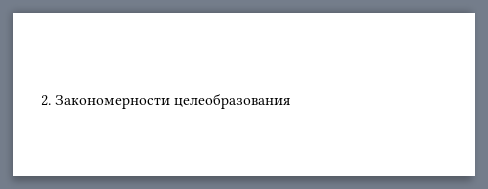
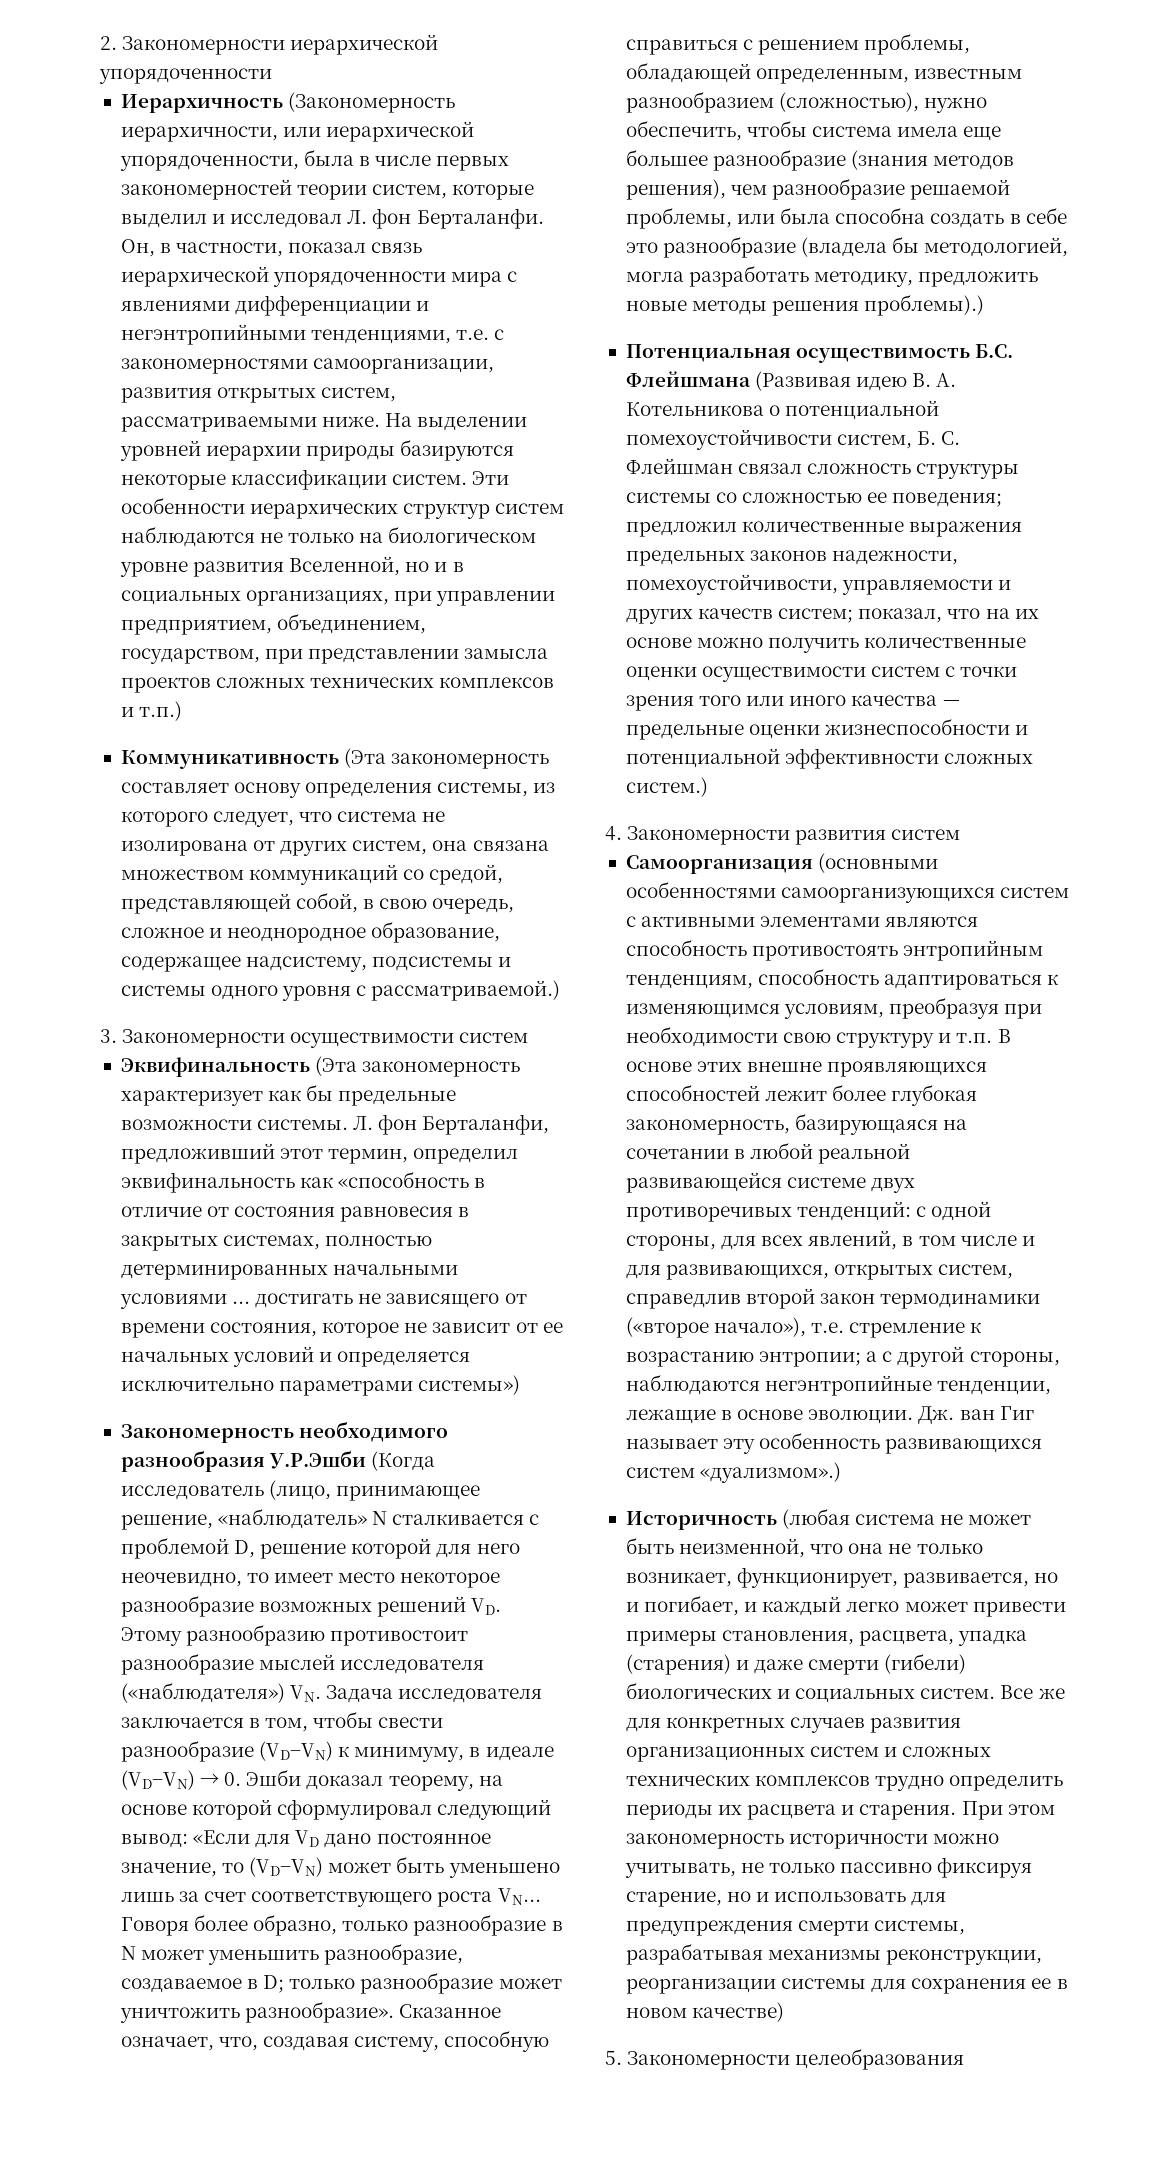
(171, 102) none -> [290,34,439,55] [99,68,272,84] [120,92,456,113] [120,121,475,142] [119,149,510,171] [120,179,535,200] [120,208,544,229] [120,239,423,257] [120,266,518,287] [120,295,430,316] [120,324,505,345] [120,358,495,374] [120,387,397,403] [120,413,528,432] [119,439,515,461] [120,469,510,490] [120,497,565,519] [120,526,537,547] [119,556,464,577] [120,590,556,606] [120,613,427,635] [120,648,549,664] [120,677,555,693] [120,701,183,721] [120,748,550,769] [120,782,556,798] [120,811,446,827] [120,840,549,856] [120,864,504,885] [120,892,515,914] [120,921,501,943] [120,956,512,972] [120,980,561,1001] [100,1029,529,1048] [120,1056,521,1077] [120,1084,457,1106] [120,1114,550,1135] [120,1143,519,1164] [120,1171,486,1193] [120,1206,470,1222] [120,1235,433,1251] [120,1264,459,1280] [119,1293,527,1309] [120,1322,563,1338] [120,1346,471,1367] [120,1375,521,1396] [120,1421,449,1443] [120,1450,436,1472] [120,1480,481,1501] [120,1508,540,1530] [120,1537,520,1559] [120,1572,501,1588] [120,1595,502,1617] [120,1624,469,1646] [120,1653,485,1675] [120,1682,543,1703] [120,1711,444,1732] [120,1740,554,1762] [120,1769,503,1791] [120,1799,552,1820] [120,1830,491,1848] [120,1856,560,1878] [120,1888,541,1907] [120,1914,563,1936] [120,1943,464,1965] [120,1972,562,1994] [119,2001,502,2023] [120,2030,550,2052] [625,33,971,55] [625,62,1023,84] [625,91,988,113] [625,120,1002,141] [625,149,1015,171] [625,178,1011,200] [625,207,1067,229] [625,236,1069,258] [625,265,1039,287] [625,294,985,316] [625,344,1014,363] [625,371,957,391] [625,400,940,420] [625,429,961,450] [625,458,1020,479] [625,492,1003,507] [625,521,1023,537] [625,550,959,566] [625,574,1012,595] [625,608,1039,624] [625,637,1027,653] [625,666,1018,682] [625,695,960,711] [625,718,1029,740] [625,748,1034,769] [625,777,708,797] [605,826,961,845] [625,853,939,874] [625,881,1070,903] [625,916,979,927] [625,939,1044,961] [625,968,1060,990] [625,997,1043,1019] [625,1026,1011,1048] [625,1061,988,1077] [625,1084,978,1106] [625,1113,968,1135] [625,1142,911,1164] [625,1172,916,1193] [625,1201,992,1222] [625,1230,1035,1251] [625,1264,1014,1280] [625,1288,1041,1309] [625,1317,983,1338] [625,1346,1060,1367] [625,1374,1052,1396] [625,1406,1034,1424] [625,1432,1043,1454] [625,1462,842,1483] [625,1508,1032,1530] [625,1537,983,1558] [625,1567,1059,1588] [625,1595,1066,1617] [625,1630,1028,1646] [625,1653,967,1675] [625,1682,1065,1703] [625,1717,962,1733] [625,1746,992,1762] [625,1775,1064,1791] [625,1801,1055,1820] [625,1833,1000,1849] [624,1857,1033,1878] [625,1891,947,1907] [625,1920,966,1936] [625,1943,1043,1965] [625,1978,1068,1994] [625,2002,785,2022] [605,2051,791,2070] иерархической упорядоченности // Иерархичность (Закономерность иерархичности, или иерархической упорядоченности, была в числе первых закономерностей теории систем, которые выделил и исследовал Л. фон Берталанфи. Он, в частности, показал связь иерархической упорядоченности мира с явлениями дифференциации и негэнтропийными тенденциями, т.е. с закономерностями самоорганизации, развития открытых систем, рассматриваемыми ниже. На выделении уровней иерархии природы базируются некоторые классификации систем. Эти особенности иерархических структур систем наблюдаются не только на биологическом уровне развития Вселенной, но и в социальных организациях, при управлении предприятием, объединением, государством, при представлении замысла проектов сложных технических комплексов и т.п.) // Коммуникативность (Эта закономерность составляет основу определения системы, из которого следует, что система не изолирована от других систем, она связана множеством коммуникаций со средой, представляющей собой, в свою очередь, сложное и неоднородное образование, содержащее надсистему, подсистемы и системы одного уровня с рассматриваемой.) // 3. Закономерности осуществимости систем // Эквифинальность (Эта закономерность характеризует как бы предельные возможности системы. Л. фон Берталанфи, предложивший этот термин, определил эквифинальность как «способность в отличие от состояния равновесия в закрытых системах, полностью детерминированных начальными условиями ... достигать не зависящего от времени состояния, которое не зависит от ее начальных условий и определяется исключительно параметрами системы») // Закономерность необходимого разнообразия У.Р.Эшби (Когда исследователь (лицо, принимающее решение, «наблюдатель» N сталкивается с проблемой D, решение которой для него неочевидно, то имеет место некоторое разнообразие возможных решений VD. Этому разнообразию противостоит разнообразие мыслей исследователя («наблюдателя») VN. Задача исследователя заключается в том, чтобы свести разнообразие (VD−VN) к минимуму, в идеале (VD−VN) → 0. Эшби доказал теорему, на основе которой сформулировал следующий вывод: «Если для VD дано постоянное значение, то (VD−VN) может быть уменьшено лишь за счет соответствующего роста VN... Говоря более образно, только разнообразие в N может уменьшить разнообразие, создаваемое в D; только разнообразие может уничтожить разнообразие». Сказанное означает, что, создавая систему, способную справиться с решением проблемы, обладающей определенным, известным разнообразием (сложностью), нужно обеспечить, чтобы система имела еще большее разнообразие (знания методов решения), чем разнообразие решаемой проблемы, или была способна создать в себе это разнообразие (владела бы методологией, могла разработать методику, предложить новые методы решения проблемы).) // Потенциальная осуществимость Б.С. Флейшмана (Развивая идею В. А. Котельникова о потенциальной помехоустойчивости систем, Б. С. Флейшман связал сложность структуры системы со сложностью ее поведения; предложил количественные выражения предельных законов надежности, помехоустойчивости, управляемости и других качеств систем; показал, что на их основе можно получить количественные оценки осуществимости систем с точки зрения того или иного качества — предельные оценки жизнеспособности и потенциальной эффективности сложных систем.) // 4. Закономерности развития систем // Самоорганизация (основными особенностями самоорганизующихся систем с активными элементами являются способность противостоять энтропийным тенденциям, способность адаптироваться к изменяющимся условиям, преобразуя при необходимости свою структуру и т.п. В основе этих внешне проявляющихся способностей лежит более глубокая закономерность, базирующаяся на сочетании в любой реальной развивающейся системе двух противоречивых тенденций: с одной стороны, для всех явлений, в том числе и для развивающихся, открытых систем, справедлив второй закон термодинамики («второе начало»), т.е. стремление к возрастанию энтропии; а с другой стороны, наблюдаются негэнтропийные тенденции, лежащие в основе эволюции. Дж. ван Гиг называет эту особенность развивающихся систем «дуализмом».) // Историчность (любая система не может быть неизменной, что она не только возникает, функционирует, развивается, но и погибает, и каждый легко может привести примеры становления, расцвета, упадка (старения) и даже смерти (гибели) биологических и социальных систем. Все же для конкретных случаев развития организационных систем и сложных технических комплексов трудно определить периоды их расцвета и старения. При этом закономерность историчности можно учитывать, не только пассивно фиксируя старение, но и использовать для предупреждения смерти системы, разрабатывая механизмы реконструкции, реорганизации системы для сохранения ее в новом качестве) // 5. Закономерности

